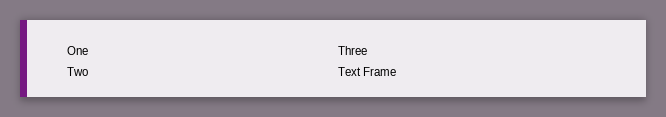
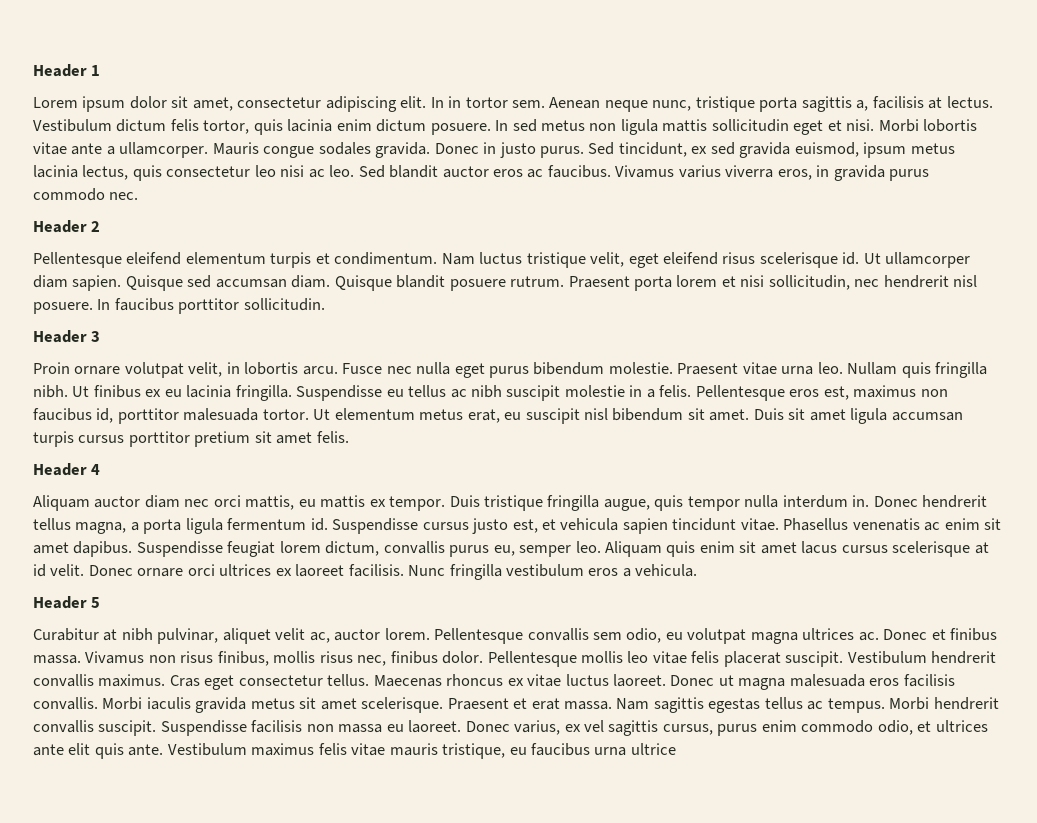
[67,46,88,55] [67,67,88,76] [338,46,367,55] [338,67,397,76] One // Two // Three // Text Frame -> [33,64,101,77] [33,96,993,112] [33,119,978,135] [33,142,955,158] [33,165,930,181] [33,188,139,201] [33,220,101,233] [33,252,971,268] [33,275,978,291] [33,298,325,314] [33,330,101,343] [33,362,988,378] [33,385,948,401] [33,408,963,424] [33,431,349,447] [33,463,101,476] [33,495,988,511] [33,518,1002,534] [33,541,989,557] [33,564,698,580] [33,596,101,609] [33,628,998,644] [33,651,997,667] [33,674,955,690] [33,697,999,713] [33,720,988,736] [33,743,676,759] Header 1 // Lorem ipsum dolor sit amet, consectetur adipiscing elit. In in tortor sem. Aenean neque nunc, tristique porta sagittis a, facilisis at lectus. Vestibulum dictum felis tortor, quis lacinia enim dictum posuere. In sed metus non ligula mattis sollicitudin eget et nisi. Morbi lobortis vitae ante a ullamcorper. Mauris congue sodales gravida. Donec in justo purus. Sed tincidunt, ex sed gravida euismod, ipsum metus lacinia lectus, quis consectetur leo nisi ac leo. Sed blandit auctor eros ac faucibus. Vivamus varius viverra eros, in gravida purus commodo nec. // Header 2 // Pellentesque eleifend elementum turpis et condimentum. Nam luctus tristique velit, eget eleifend risus scelerisque id. Ut ullamcorper diam sapien. Quisque sed accumsan diam. Quisque blandit posuere rutrum. Praesent porta lorem et nisi sollicitudin, nec hendrerit nisl posuere. In faucibus porttitor sollicitudin. // Header 3 // Proin ornare volutpat velit, in lobortis arcu. Fusce nec nulla eget purus bibendum molestie. Praesent vitae urna leo. Nullam quis fringilla nibh. Ut finibus ex eu lacinia fringilla. Suspendisse eu tellus ac nibh suscipit molestie in a felis. Pellentesque eros est, maximus non faucibus id, porttitor malesuada tortor. Ut elementum metus erat, eu suscipit nisl bibendum sit amet. Duis sit amet ligula accumsan turpis cursus porttitor pretium sit amet felis. // Header 4 // Aliquam auctor diam nec orci mattis, eu mattis ex tempor. Duis tristique fringilla augue, quis tempor nulla interdum in. Donec hendrerit tellus magna, a porta ligula fermentum id. Suspendisse cursus justo est, et vehicula sapien tincidunt vitae. Phasellus venenatis ac enim sit amet dapibus. Suspendisse feugiat lorem dictum, convallis purus eu, semper leo. Aliquam quis enim sit amet lacus cursus scelerisque at id velit. Donec ornare orci ultrices ex laoreet facilisis. Nunc fringilla vestibulum eros a vehicula. // Header 5 // Curabitur at nibh pulvinar, aliquet velit ac, auctor lorem. Pellentesque convallis sem odio, eu volutpat magna ultrices ac. Donec et finibus massa. Vivamus non risus finibus, mollis risus nec, finibus dolor. Pellentesque mollis leo vitae felis placerat suscipit. Vestibulum hendrerit convallis maximus. Cras eget consectetur tellus. Maecenas rhoncus ex vitae luctus laoreet. Donec ut magna malesuada eros facilisis convallis. Morbi iaculis gravida metus sit amet scelerisque. Praesent et erat massa. Nam sagittis egestas tellus ac tempus. Morbi hendrerit convallis suscipit. Suspendisse facilisis non massa eu laoreet. Donec varius, ex vel sagittis cursus, purus enim commodo odio, et ultrices ante elit quis ante. Vestibulum maximus felis vitae mauris tristique, eu faucibus urna ultrice

